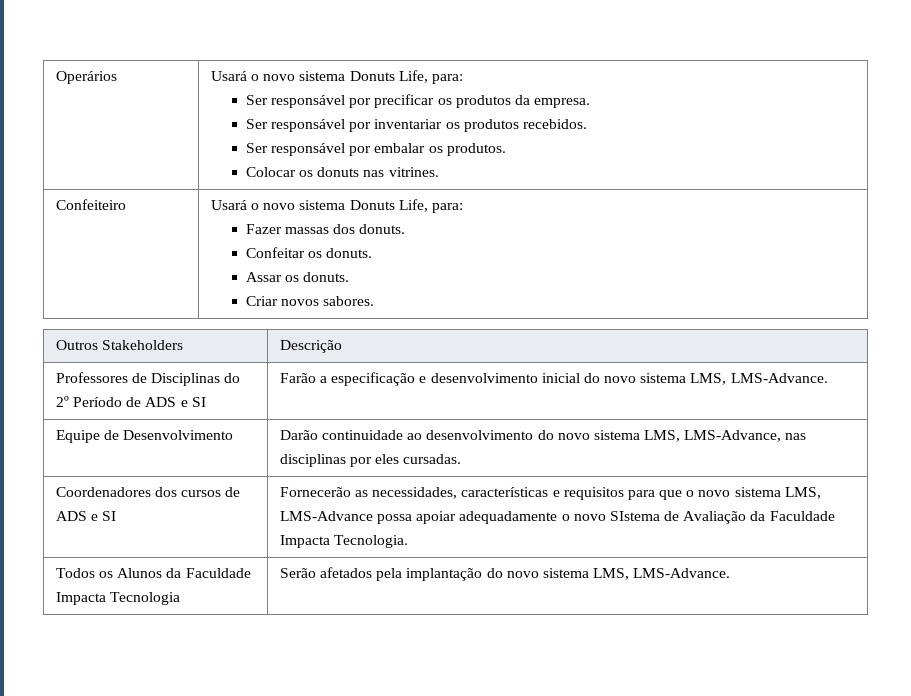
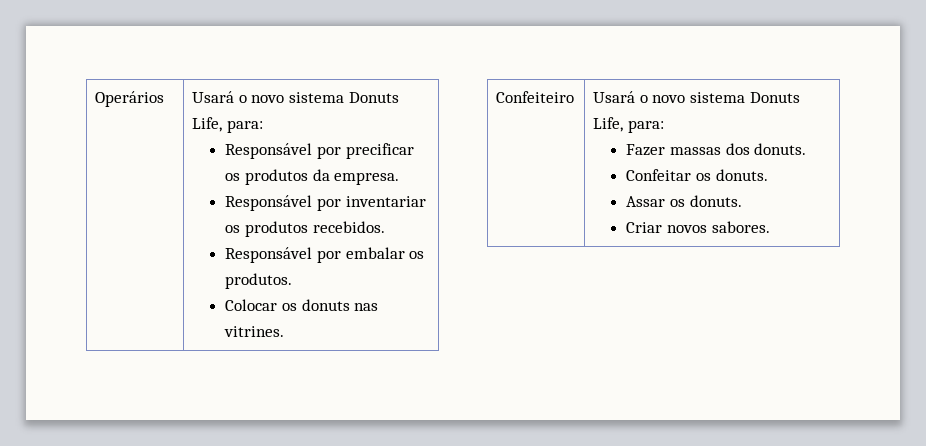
[245,95,346,108] Ser responsável -> [225,143,313,159] Responsável
[245,119,346,132] Ser responsável -> [225,195,313,211] Responsável
[245,143,346,156] Ser responsável -> [225,247,313,263] Responsável
[55,340,183,350] [279,340,342,353] [55,372,241,386] [55,396,206,407] [279,372,828,386] [55,430,234,443] [279,430,807,442] [279,454,462,467] [55,487,241,497] [55,511,117,521] [279,487,821,500] [279,511,835,524] [279,535,408,548] [55,568,251,578] [55,592,180,605] [279,567,731,581] // Outros Stakeholders | Descrição // Professores de Disciplinas do 2º Período de ADS e SI | Farão a especificação e desenvolvimento inicial do novo sistema LMS, LMS-Advance. // Equipe de Desenvolvimento | Darão continuidade ao desenvolvimento do novo sistema LMS, LMS-Advance, nas disciplinas por eles cursadas. // Coordenadores dos cursos de ADS e SI | Fornecerão as necessidades, características e requisitos para que o novo sistema LMS, LMS-Advance possa apoiar adequadamente o novo SIstema de Avaliação da Faculdade Impacta Tecnologia. // Todos os Alunos da Faculdade Impacta Tecnologia | Serão afetados pela implantação do novo sistema LMS, LMS-Advance. -> (770, 227) none

